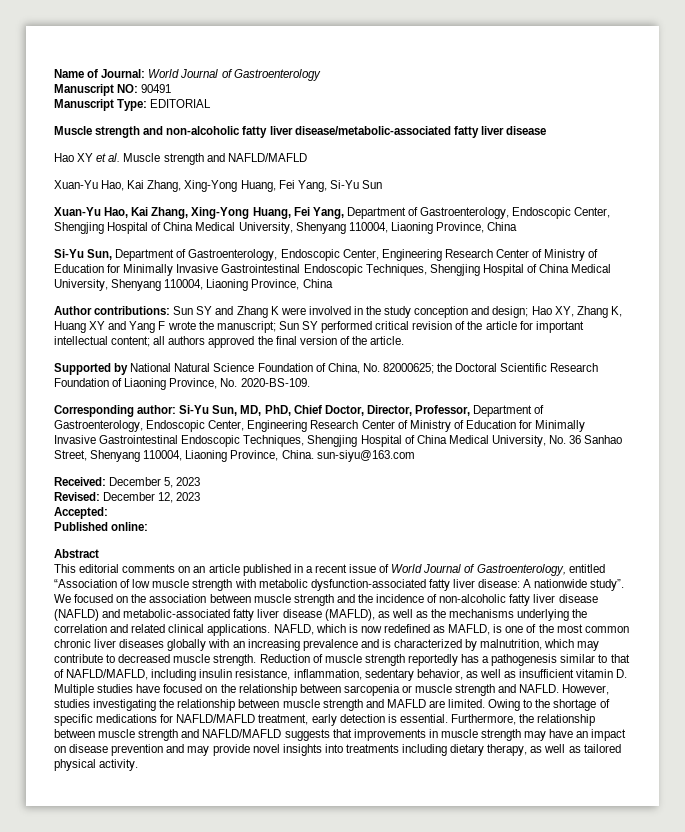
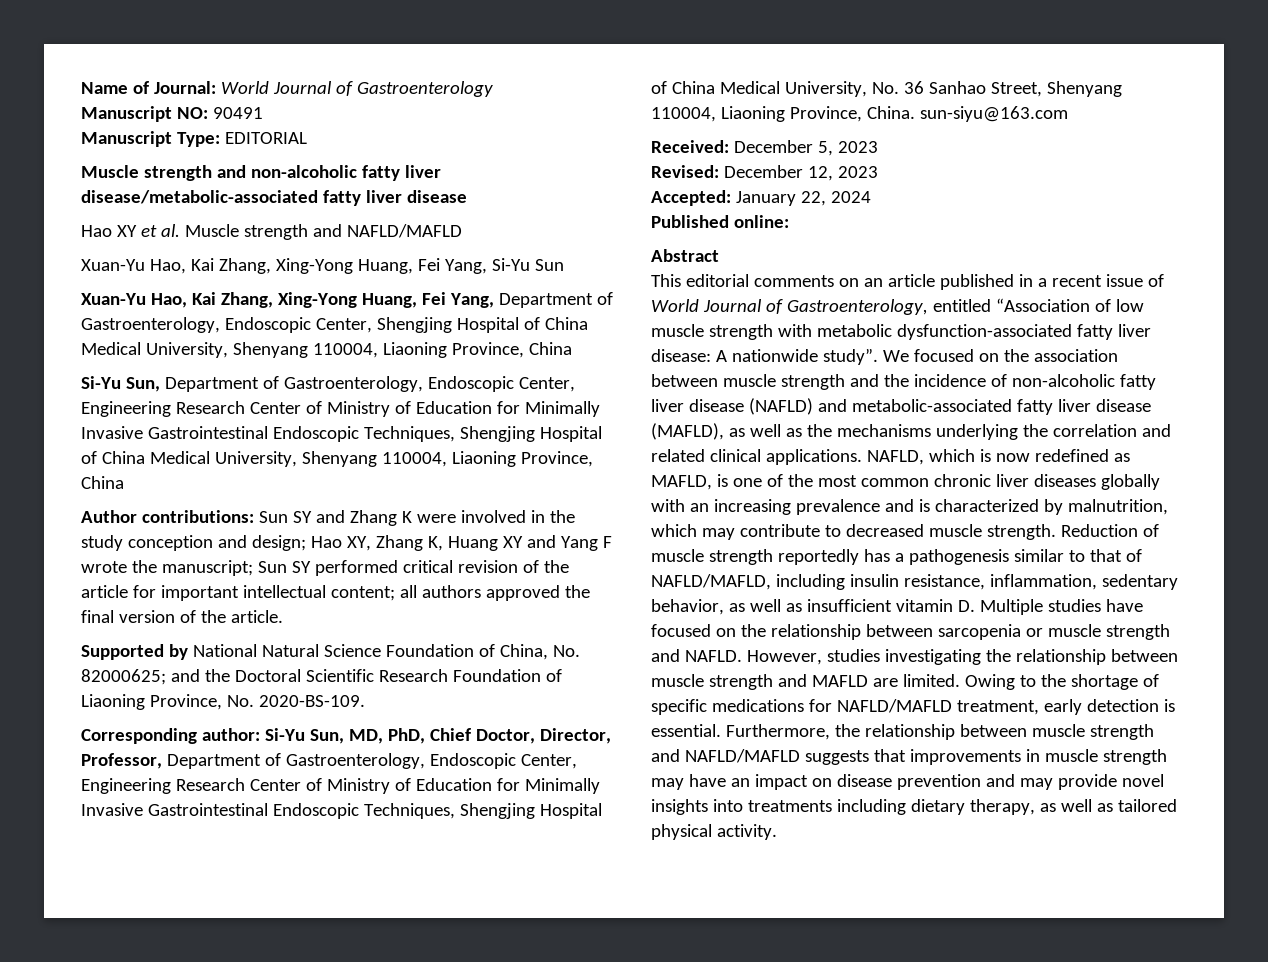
(434, 368) none -> [170,669,200,682] and
(108, 513) none -> [735,191,871,206] January 22, 2024

